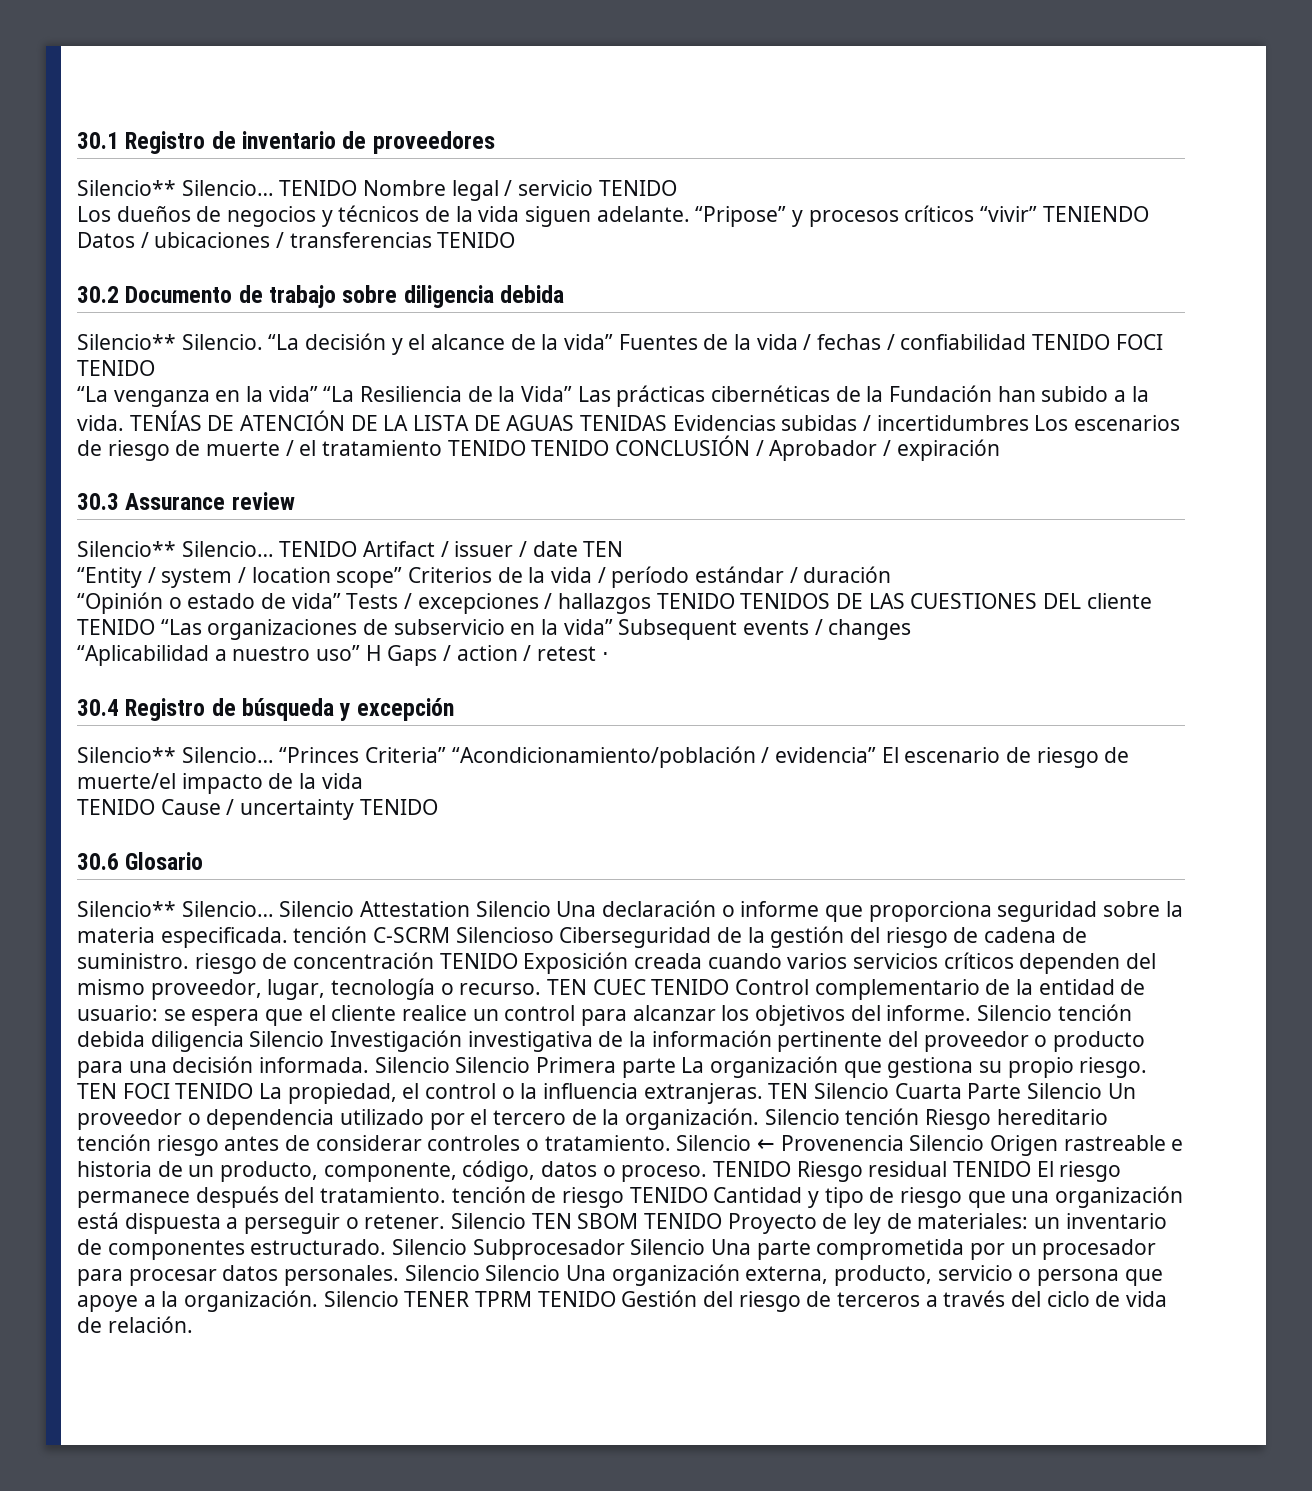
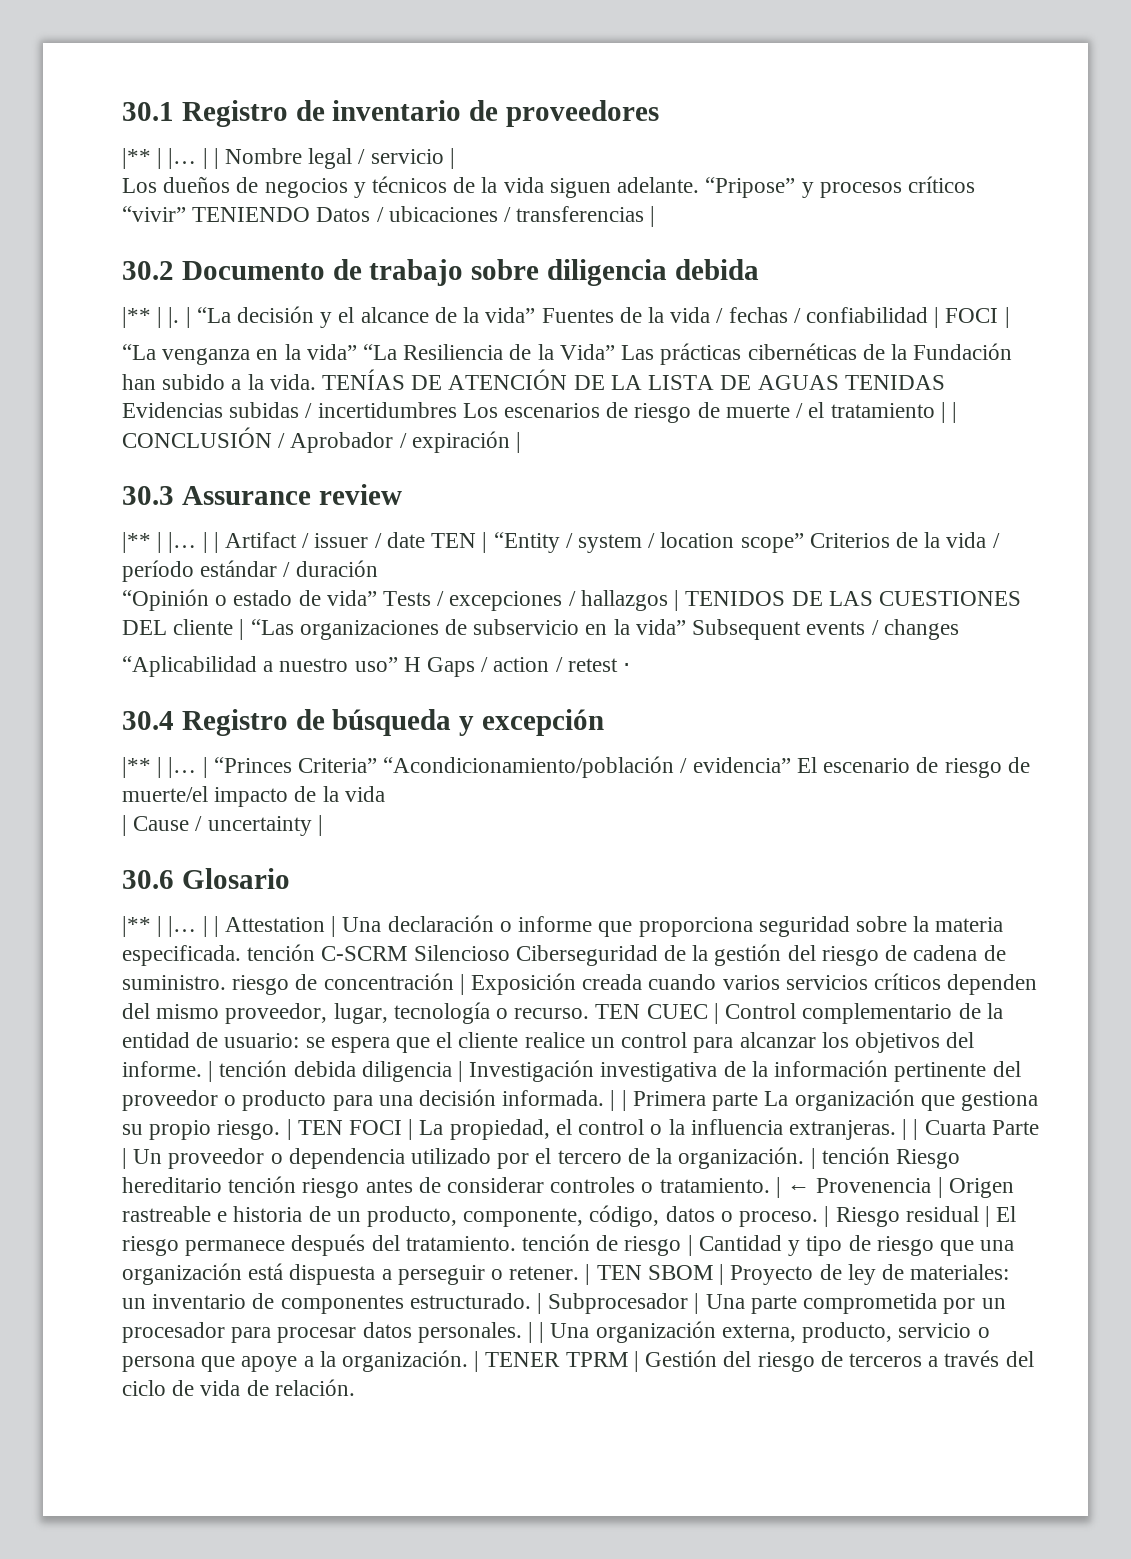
[77,180,358,196] Silencio** Silencio… TENIDO -> [122,148,219,169] |** | |… | |
[598,180,677,196] TENIDO -> [449,148,455,169] |
[437,232,516,248] TENIDO -> [650,206,656,227] |
[77,334,263,350] Silencio** Silencio. -> [122,307,191,328] |** | |. |
[1032,334,1163,350] [77,360,155,376] TENIDO FOCI TENIDO -> [934,307,1010,328] | FOCI |
[447,440,610,456] TENIDO TENIDO -> [940,402,957,423] | |
(1000, 450) none -> [516,432,522,453] |
[77,541,358,557] Silencio** Silencio… TENIDO -> [122,532,219,553] |** | |… | |
(624, 549) // -> [482,532,488,553] |
[656,593,735,609] TENIDO -> [674,590,680,611] |
[77,619,155,635] TENIDO -> [239,619,245,640] |
[77,747,274,763] Silencio** Silencio… -> [122,757,208,778] |** | |… |
[77,799,155,815] TENIDO -> [122,815,127,836] |
[359,799,438,815] TENIDO -> [317,815,323,836] |
[77,901,551,917] Silencio** Silencio… Silencio Attestation Silencio -> [122,916,337,937] |** | |… | | Attestation |
[439,953,518,969] TENIDO -> [459,974,465,995] |
[651,979,730,995] TENIDO -> [713,1003,719,1024] |
[977,1005,1053,1021] Silencio -> [208,1061,214,1082] |
[249,1031,325,1047] Silencio -> [458,1061,464,1082] |
[374,1057,531,1073] Silencio Silencio -> [610,1090,627,1111] | |
(1148, 1067) none -> [286,1119,292,1140] |
[175,1083,254,1099] TENIDO -> [408,1119,414,1140] |
[768,1083,890,1099] TEN Silencio -> [902,1119,919,1140] | |
[1027,1083,1103,1099] Silencio -> [122,1148,127,1169] |
[764,1109,840,1125] Silencio -> [810,1148,816,1169] |
[676,1135,752,1151] Silencio -> [775,1177,781,1198] |
[909,1135,985,1151] Silencio -> [937,1177,943,1198] |
[713,1161,792,1177] TENIDO -> [824,1206,830,1227] |
[953,1161,1032,1177] TENIDO -> [984,1206,990,1227] |
[629,1187,708,1203] TENIDO -> [687,1235,693,1256] |
[451,1213,527,1229] Silencio -> [585,1264,591,1285] |
[644,1213,723,1229] TENIDO -> [719,1264,725,1285] |
[392,1239,706,1260] Silencio Subprocesador Silencio -> [537,1293,700,1314] | Subprocesador |
[404,1265,561,1281] Silencio Silencio -> [528,1322,545,1343] | |
[323,1291,399,1307] Silencio -> [474,1351,480,1372] |
[537,1291,616,1307] TENIDO -> [633,1351,639,1372] |

